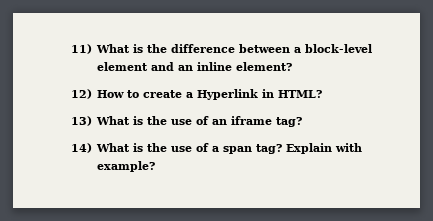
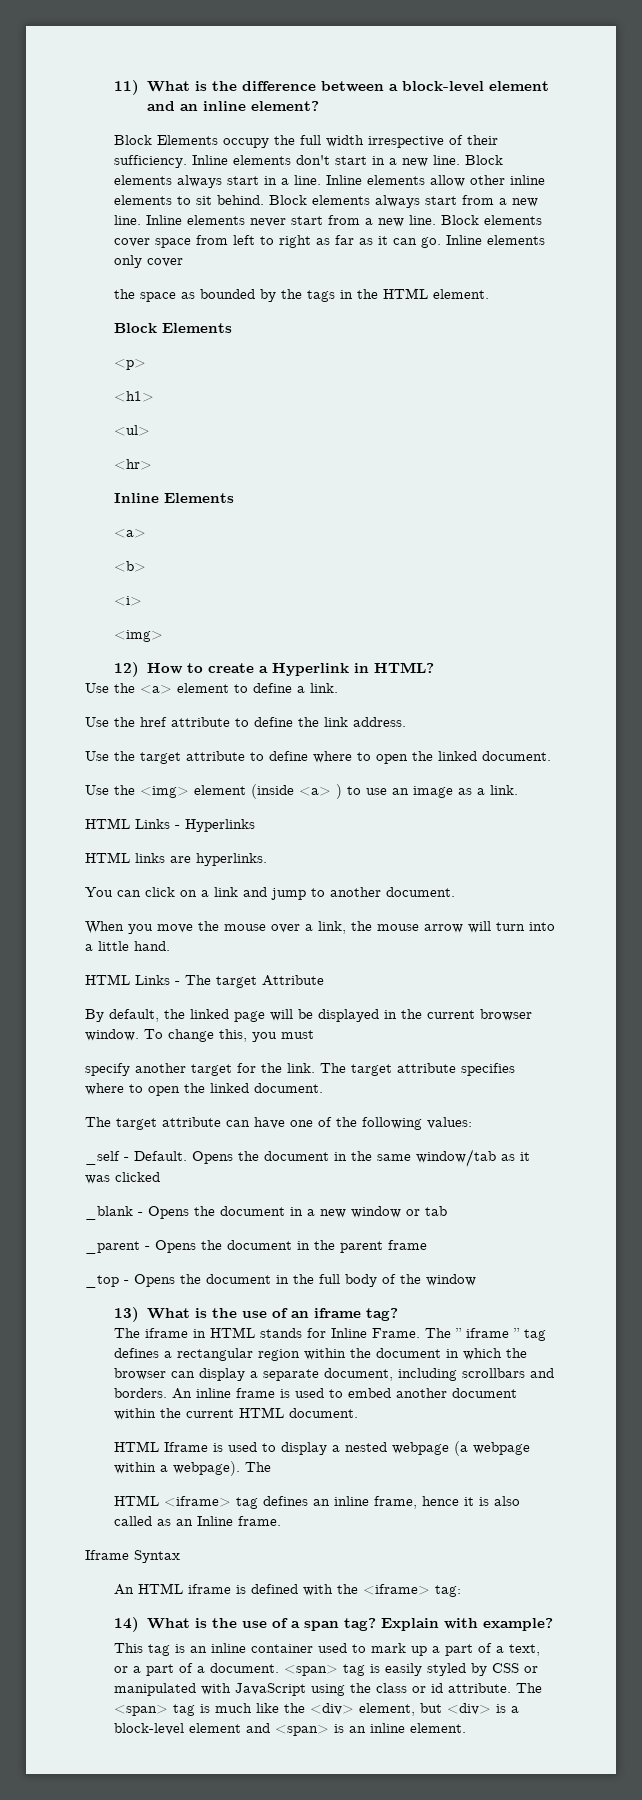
(293, 66) none -> [114,135,499,148] [114,155,504,168] [114,175,546,188] [114,195,539,208] [114,215,543,227] [114,235,546,248] [114,255,184,268] [114,288,490,302] [114,323,233,333] [114,359,147,370] [114,391,155,402] [114,425,151,436] [114,459,153,470] [114,493,235,503] [114,529,147,538] [114,561,147,572] [114,596,143,606] [114,630,164,642] // Block Elements occupy the full width irrespective of their sufficiency. Inline elements don't start in a new line. Block elements always start in a line. Inline elements allow other inline elements to sit behind. Block elements always start from a new line. Inline elements never start from a new line. Block elements cover space from left to right as far as it can go. Inline elements only cover // the space as bounded by the tags in the HTML element. // Block Elements // <p> // <h1> // <ul> // <hr> // Inline Elements // <a> // <b> // <i> // <img>
(323, 94) none -> [85,683,338,694] [85,717,406,727] [85,751,551,764] [85,784,518,799] [85,818,255,832] [85,852,267,866] [85,887,455,900] [85,921,555,934] [85,941,170,951] [85,974,324,988] [85,1009,532,1022] [85,1029,314,1042] [85,1063,515,1076] [85,1083,323,1096] [85,1117,472,1130] [85,1149,530,1167] [85,1172,160,1184] [85,1206,447,1220] [85,1240,427,1254] [85,1274,476,1288] // Use the <a> element to define a link. // Use the href attribute to define the link address. // Use the target attribute to define where to open the linked document. // Use the <img> element (inside <a> ) to use an image as a link. // HTML Links - Hyperlinks // HTML links are hyperlinks. // You can click on a link and jump to another document. // When you move the mouse over a link, the mouse arrow will turn into a little hand. // HTML Links - The target Attribute // By default, the linked page will be displayed in the current browser window. To change this, you must // specify another target for the link. The target attribute specifies where to open the linked document. // The target attribute can have one of the following values: // _self - Default. Opens the document in the same window/tab as it was clicked // _blank - Opens the document in a new window or tab // _parent - Opens the document in the parent frame // _top - Opens the document in the full body of the window
(303, 122) none -> [114,1327,547,1341] [114,1348,528,1361] [114,1368,555,1381] [114,1388,518,1399] [114,1407,359,1420] [114,1441,531,1456] [114,1461,272,1476] [114,1495,521,1509] [114,1516,282,1526] [85,1550,180,1563] [114,1583,462,1597] // The iframe in HTML stands for Inline Frame. The ” iframe ” tag defines a rectangular region within the document in which the browser can display a separate document, including scrollbars and borders. An inline frame is used to embed another document within the current HTML document. // HTML Iframe is used to display a nested webpage (a webpage within a webpage). The // HTML <iframe> tag defines an inline frame, hence it is also called as an Inline frame. // Iframe Syntax // An HTML iframe is defined with the <iframe> tag:
(156, 166) none -> [114,1643,541,1656] [114,1663,539,1676] [114,1683,543,1696] [114,1703,520,1716] [114,1723,467,1736] // This tag is an inline container used to mark up a part of a text, or a part of a document. <span> tag is easily styled by CSS or manipulated with JavaScript using the class or id attribute. The <span> tag is much like the <div> element, but <div> is a block-level element and <span> is an inline element.

